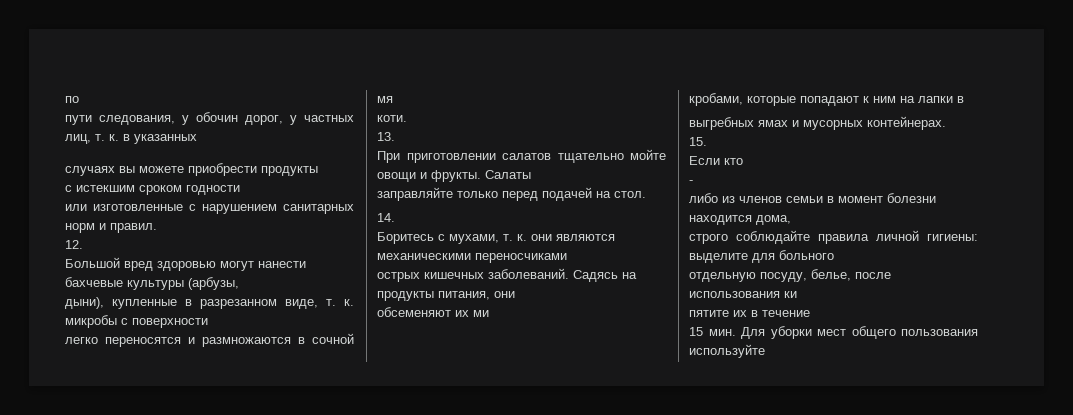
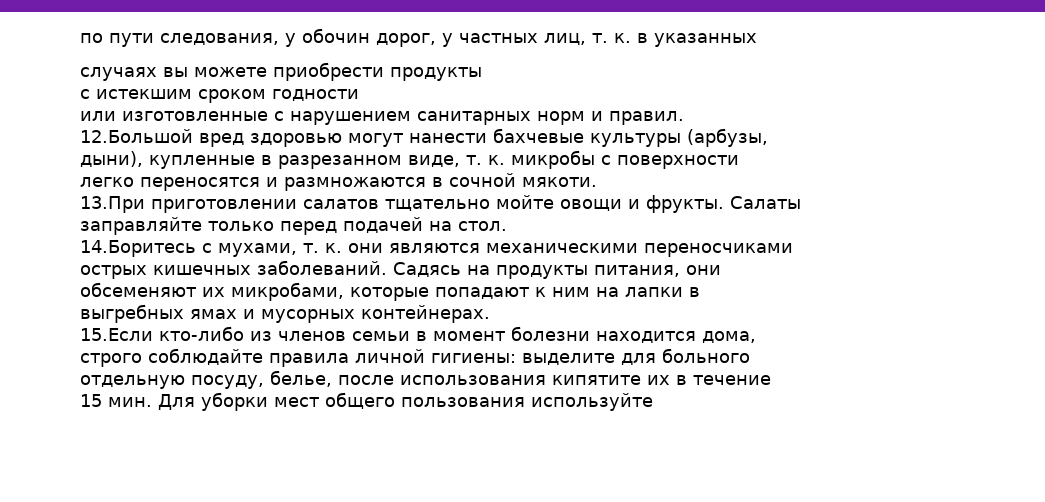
(79, 99) // -> (103, 38) none
[65,240,83,249] [65,257,120,268] 12. // Большой -> [80,129,193,143] 12.Большой
[377,96,393,103] [377,115,407,122] [377,132,395,141] [377,151,400,163] мя // коти. // 13. // При -> [522,177,597,187] [80,196,145,213] мякоти. // 13.При
[377,213,395,222] [377,232,434,244] 14. // Боритесь -> [80,240,196,257] 14.Боритесь
[473,310,489,317] [689,93,743,106] ми // кробами, -> [231,282,344,301] микробами,
[689,137,707,146] [689,156,743,165] [689,180,693,184] [689,193,718,203] 15. // Если кто // - // либо -> [80,326,244,341] 15.Если кто-либо
[784,291,797,298] [689,310,729,317] ки // пятите -> [552,375,641,385] кипятите

